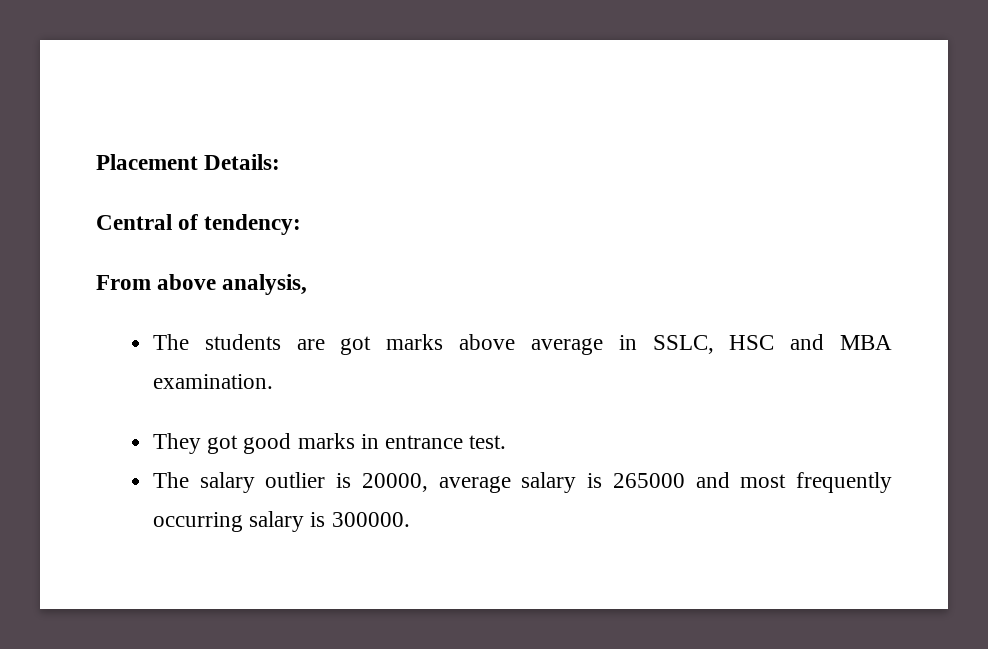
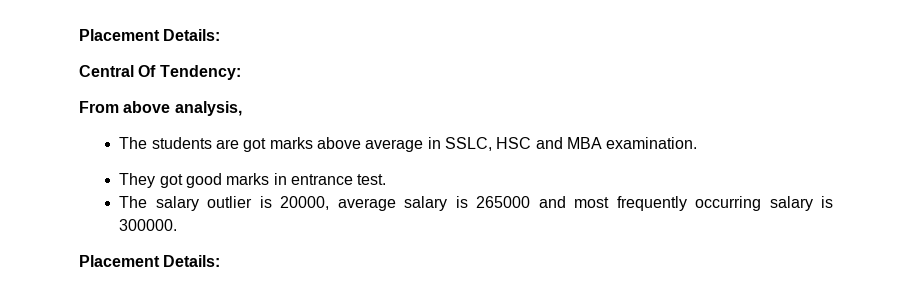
[178,214,302,235] of tendency: -> [138,65,241,80] Of Tendency:
(410, 519) none -> [79,255,221,267] // Placement Details:

